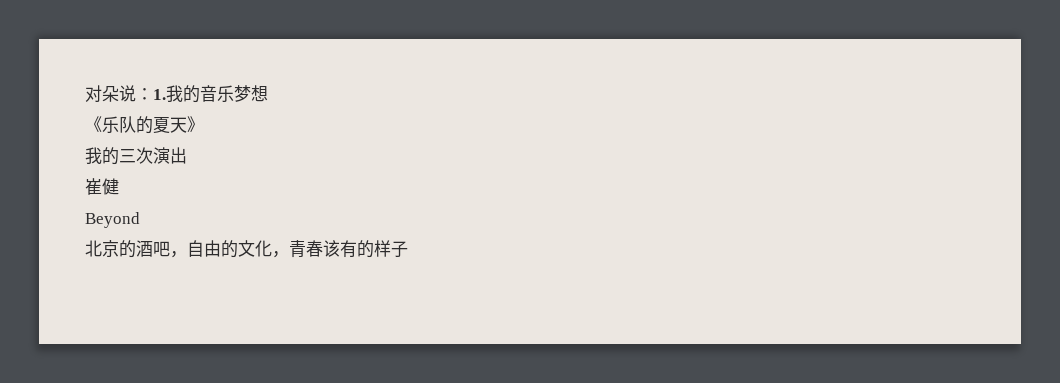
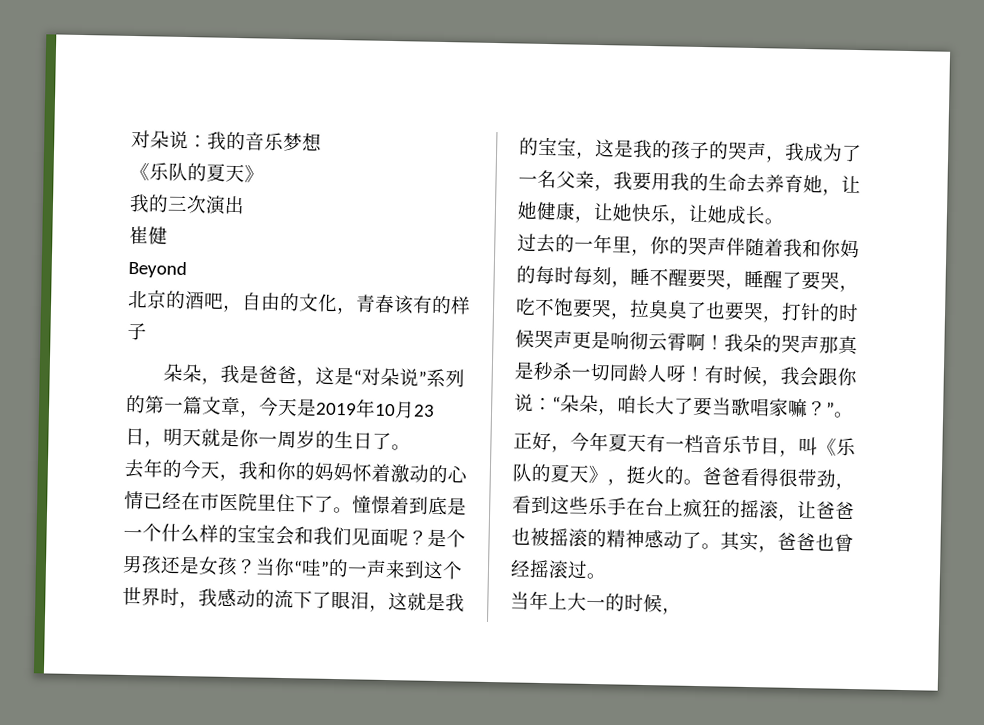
[153,89,166,100] 1. -> (208, 141) none
(408, 249) none -> [162,363,465,388] [125,394,435,419] [125,427,411,451] [124,458,468,484] [124,490,467,516] [123,523,466,548] [122,554,463,580] [122,586,465,613] [519,136,862,163] [518,169,861,196] [517,201,784,225] [517,233,860,259] [516,265,859,293] [515,297,859,323] [515,329,858,356] [514,361,857,387] [514,393,854,419] [513,431,856,457] [512,463,855,491] [512,495,855,521] [511,527,854,553] [510,559,606,580] [510,590,682,615] // 朵朵，我是爸爸，这是“对朵说”系列的第一篇文章，今天是2019年10月23日，明天就是你一周岁的生日了。 // 去年的今天，我和你的妈妈怀着激动的心情已经在市医院里住下了。憧憬着到底是一个什么样的宝宝会和我们见面呢？是个男孩还是女孩？当你“哇”的一声来到这个世界时，我感动的流下了眼泪，这就是我的宝宝，这是我的孩子的哭声，我成为了一名父亲，我要用我的生命去养育她，让她健康，让她快乐，让她成长。 // 过去的一年里，你的哭声伴随着我和你妈的每时每刻，睡不醒要哭，睡醒了要哭，吃不饱要哭，拉臭臭了也要哭，打针的时候哭声更是响彻云霄啊！我朵的哭声那真是秒杀一切同龄人呀！有时候，我会跟你说：“朵朵，咱长大了要当歌唱家嘛？”。 // 正好，今年夏天有一档音乐节目，叫《乐队的夏天》，挺火的。爸爸看得很带劲，看到这些乐手在台上疯狂的摇滚，让爸爸也被摇滚的精神感动了。其实，爸爸也曾经摇滚过。 // 当年上大一的时候，

